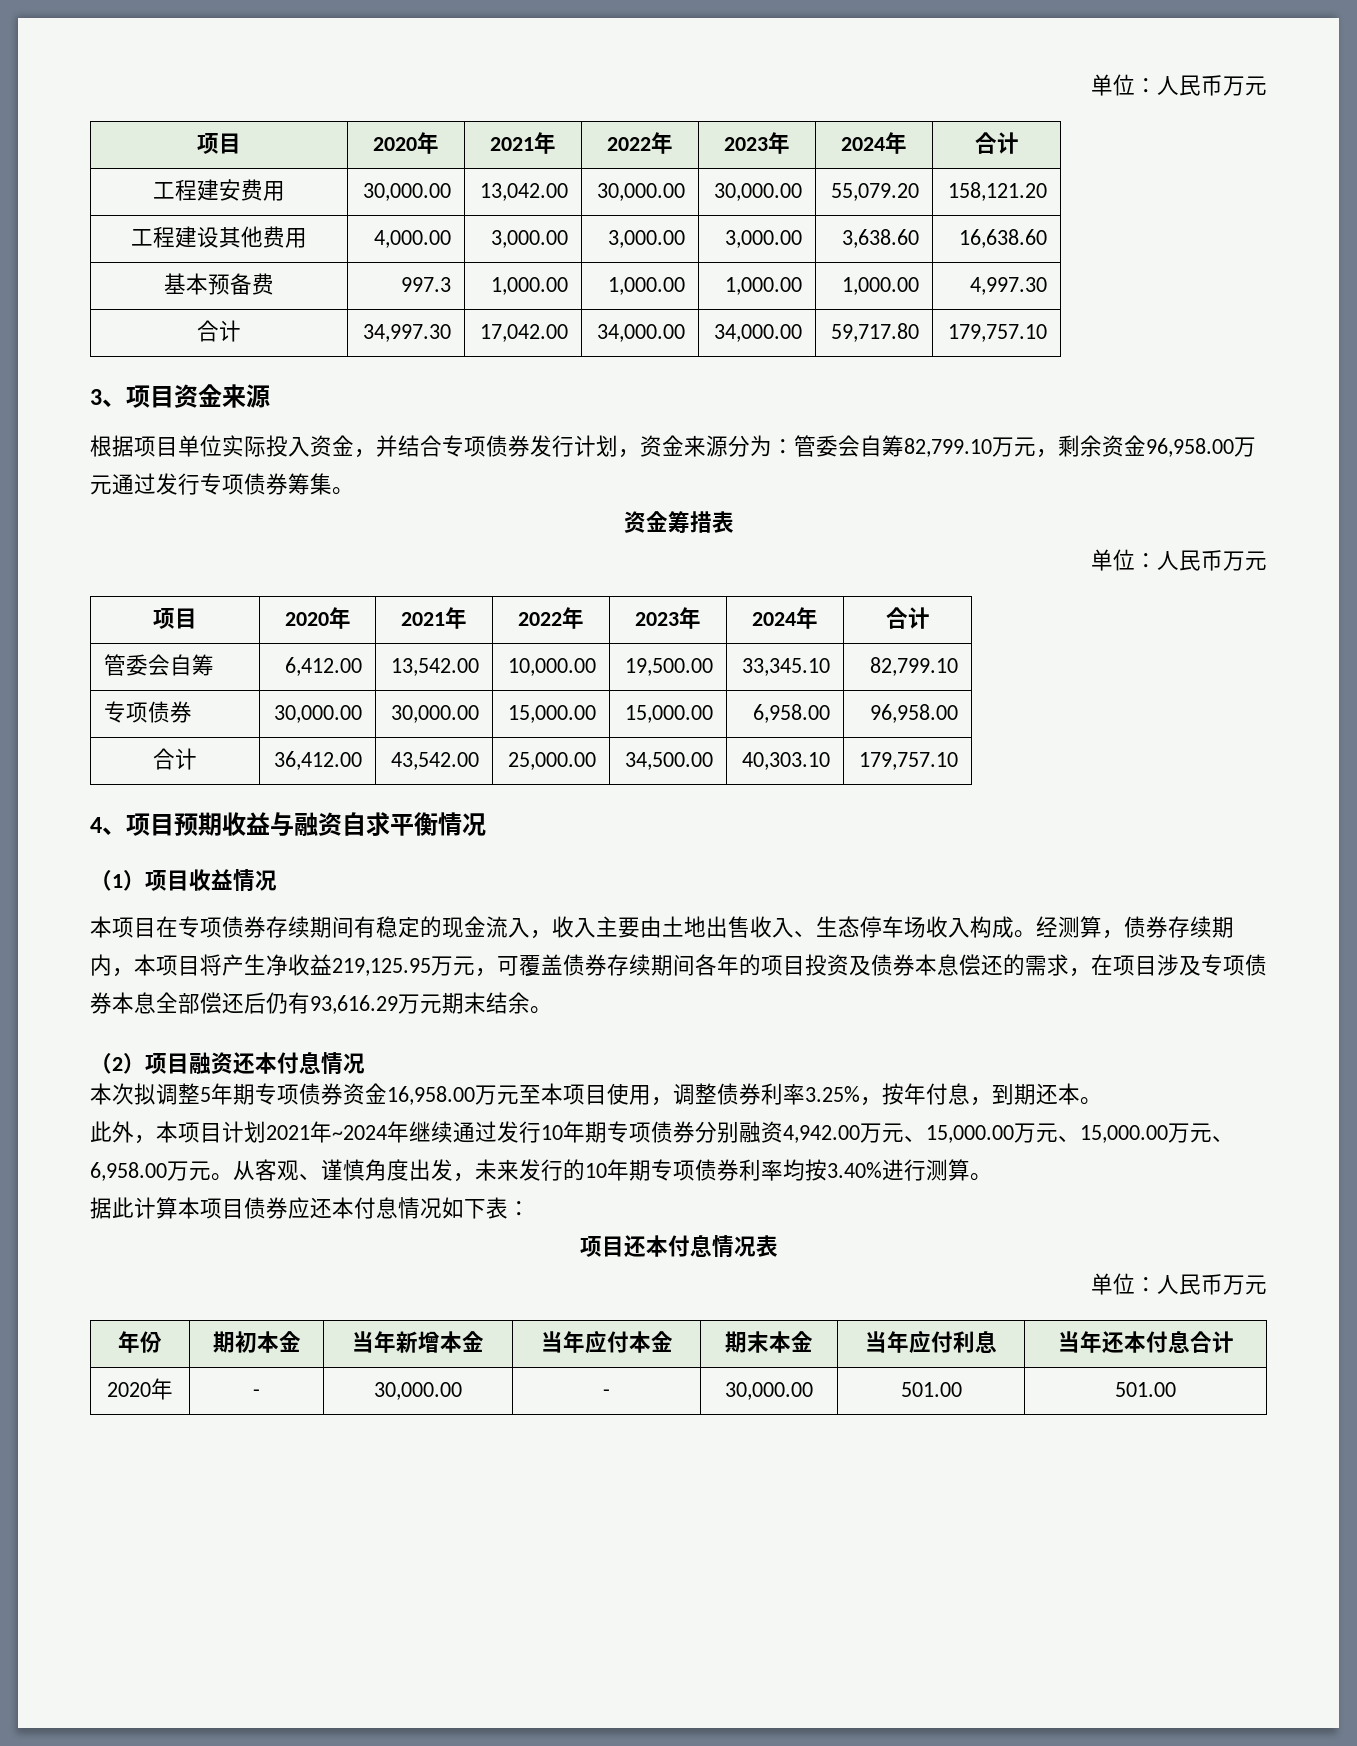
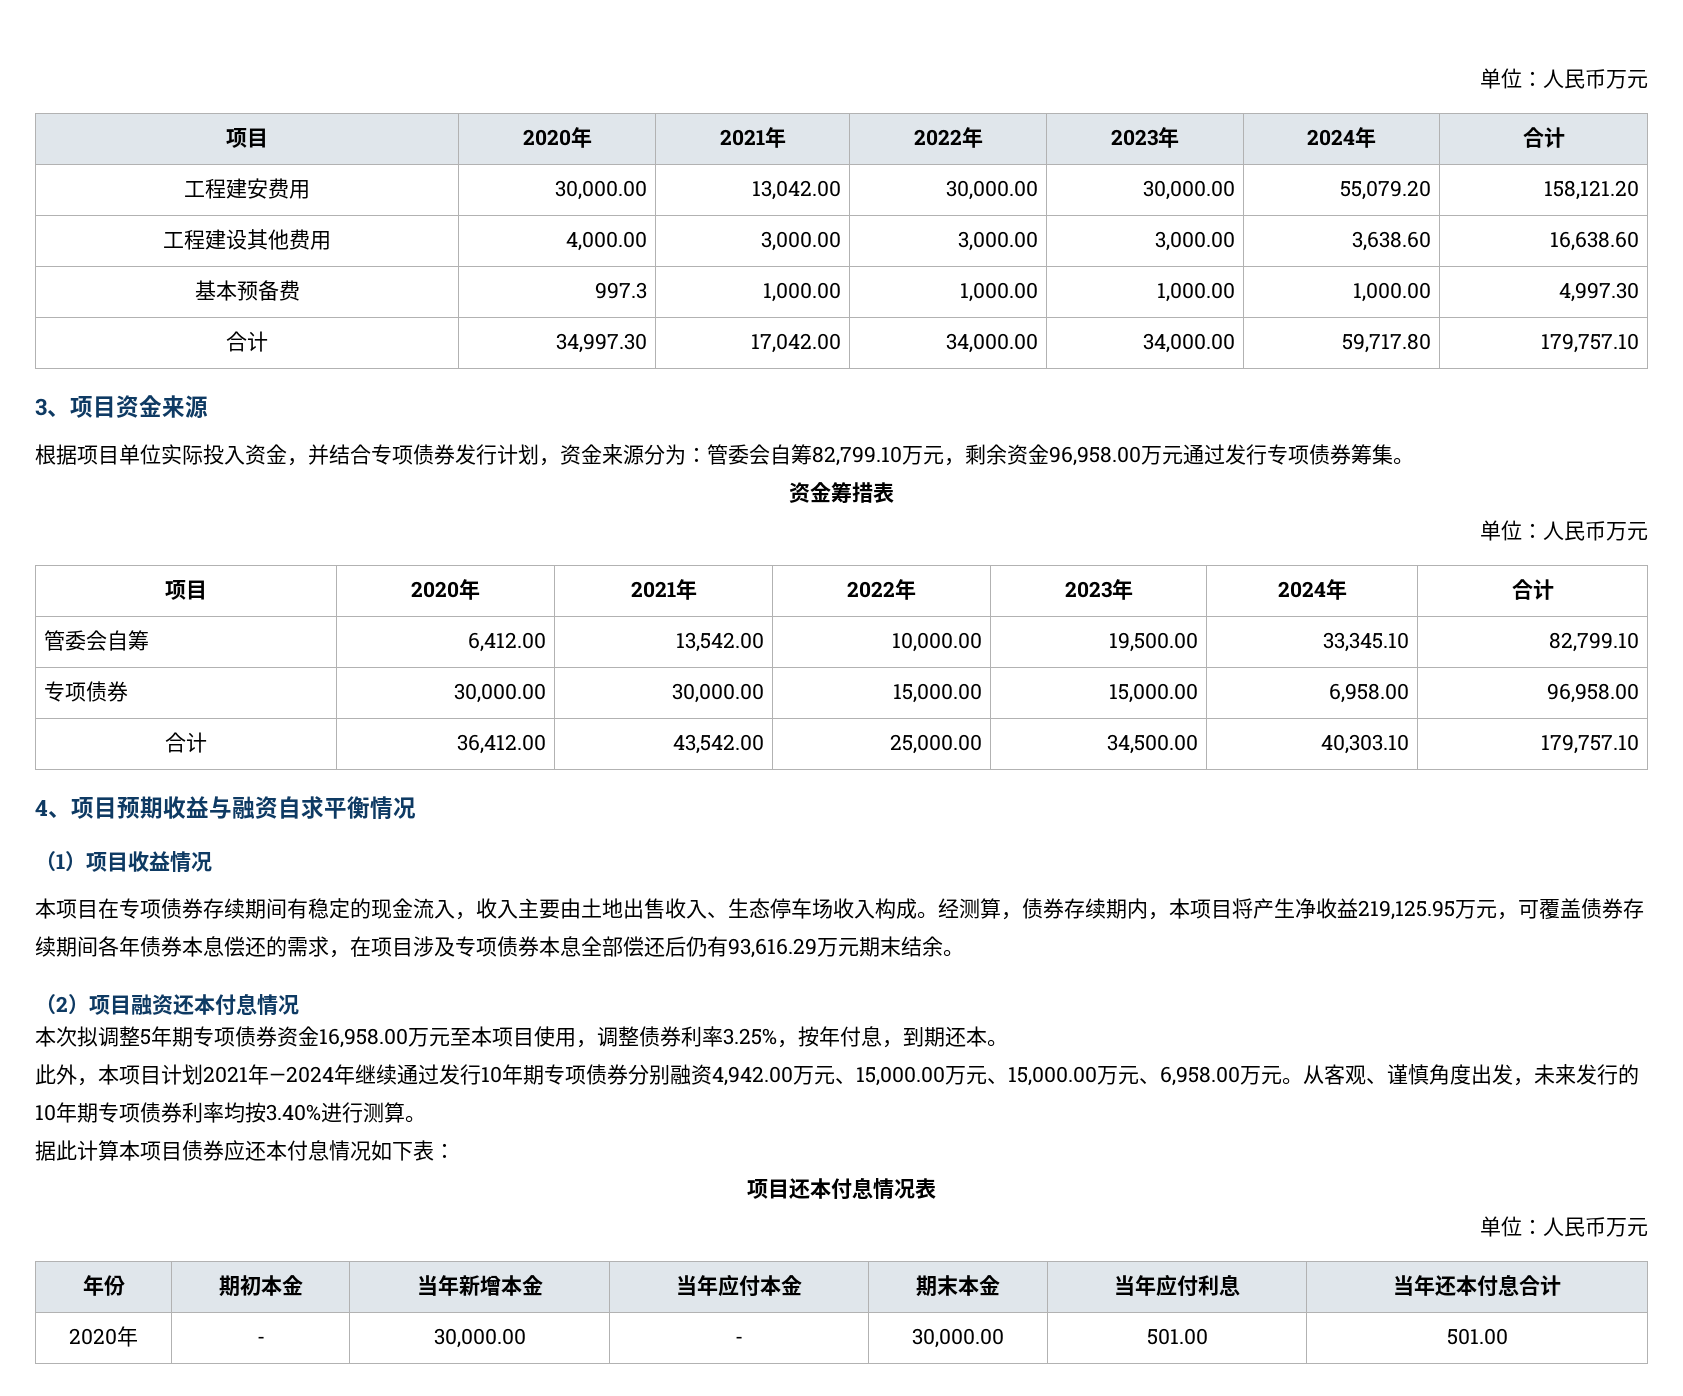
[739,954,871,976] 的项目投资及 -> (140, 946) none
[332,1125,387,1140] ~2024 -> [269,1066,334,1083] —2024

